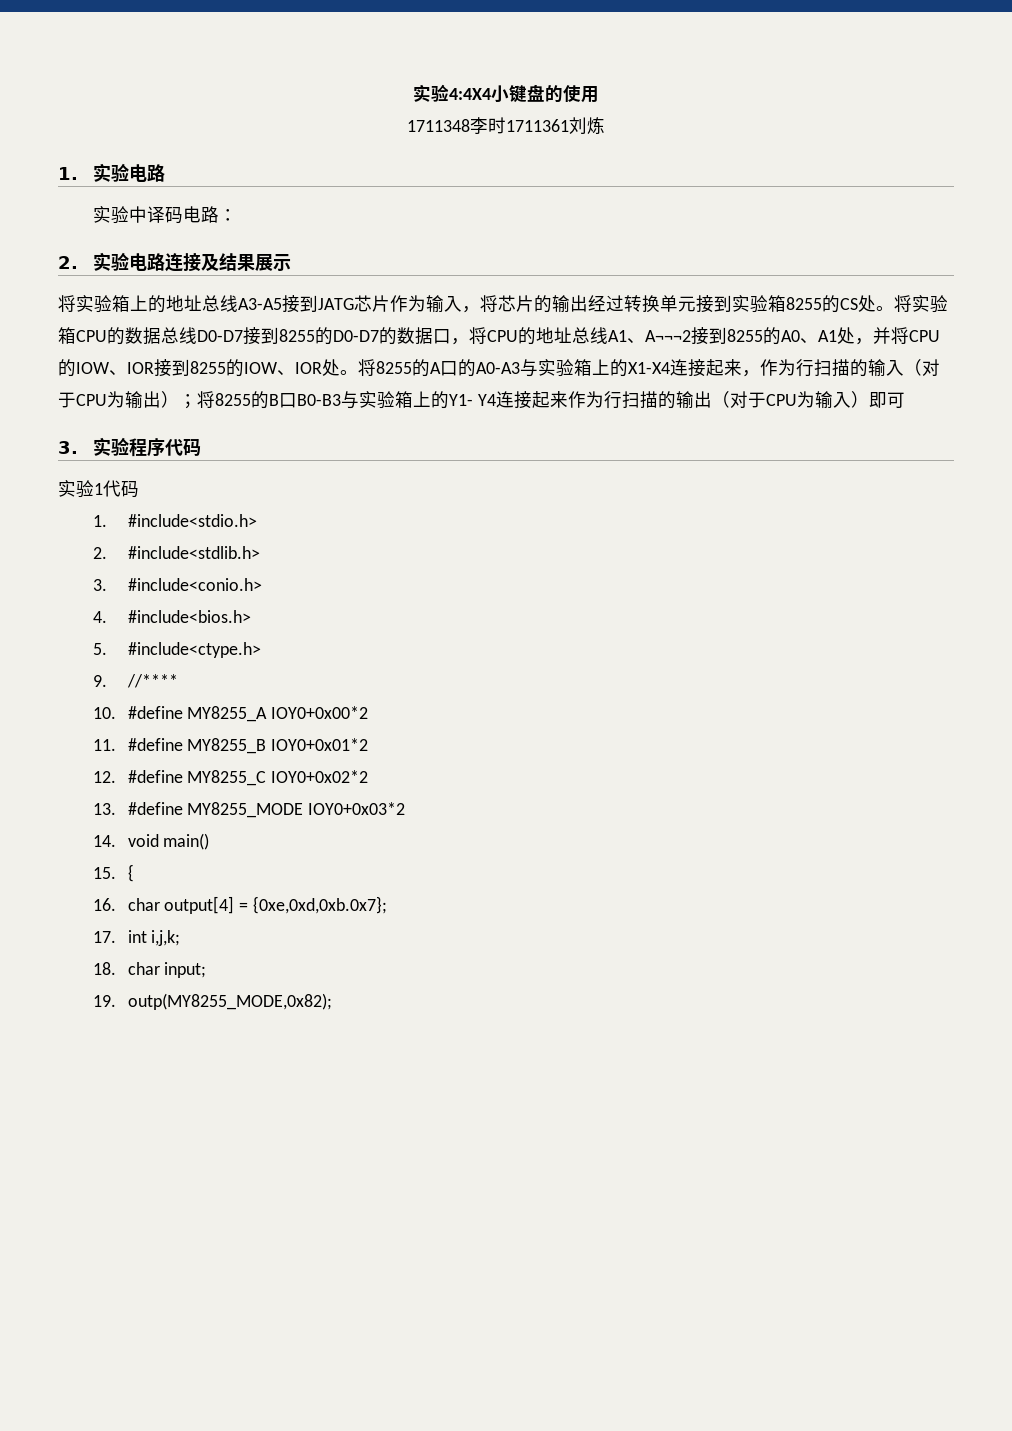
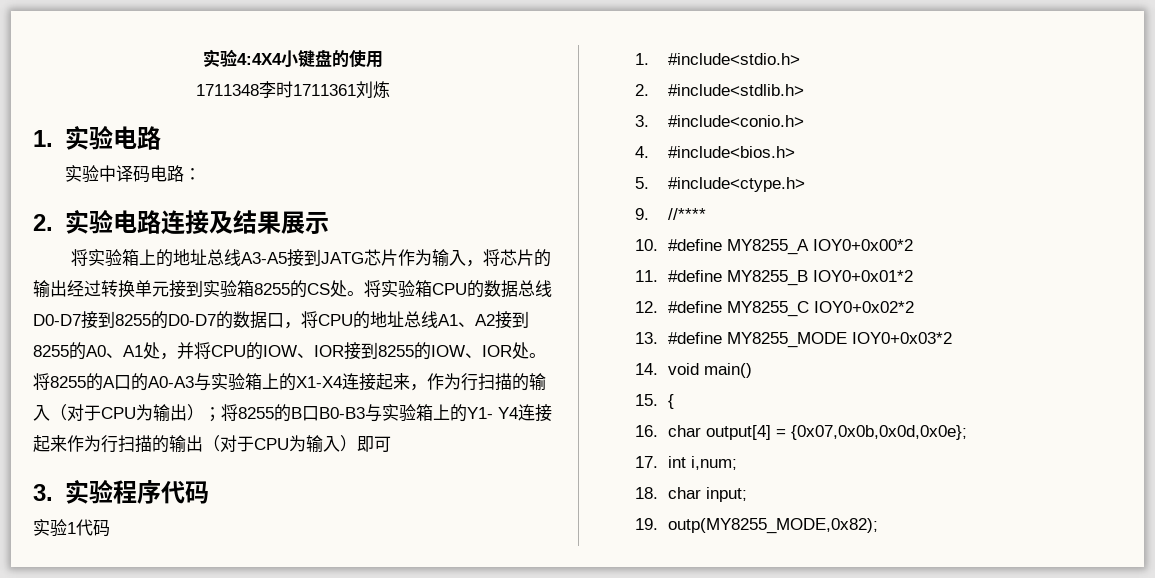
[645,330,691,342] A¬¬¬2 -> [475,314,495,326] A2
[252,896,387,914] {0xe,0xd,0xb.0x7}; -> [790,425,967,440] {0x07,0x0b,0x0d,0x0e};
[151,930,181,946] i,j,k; -> [690,456,737,470] i,num;

